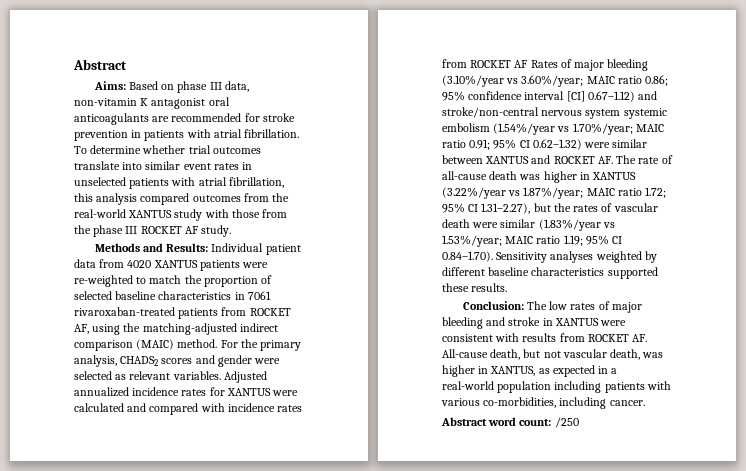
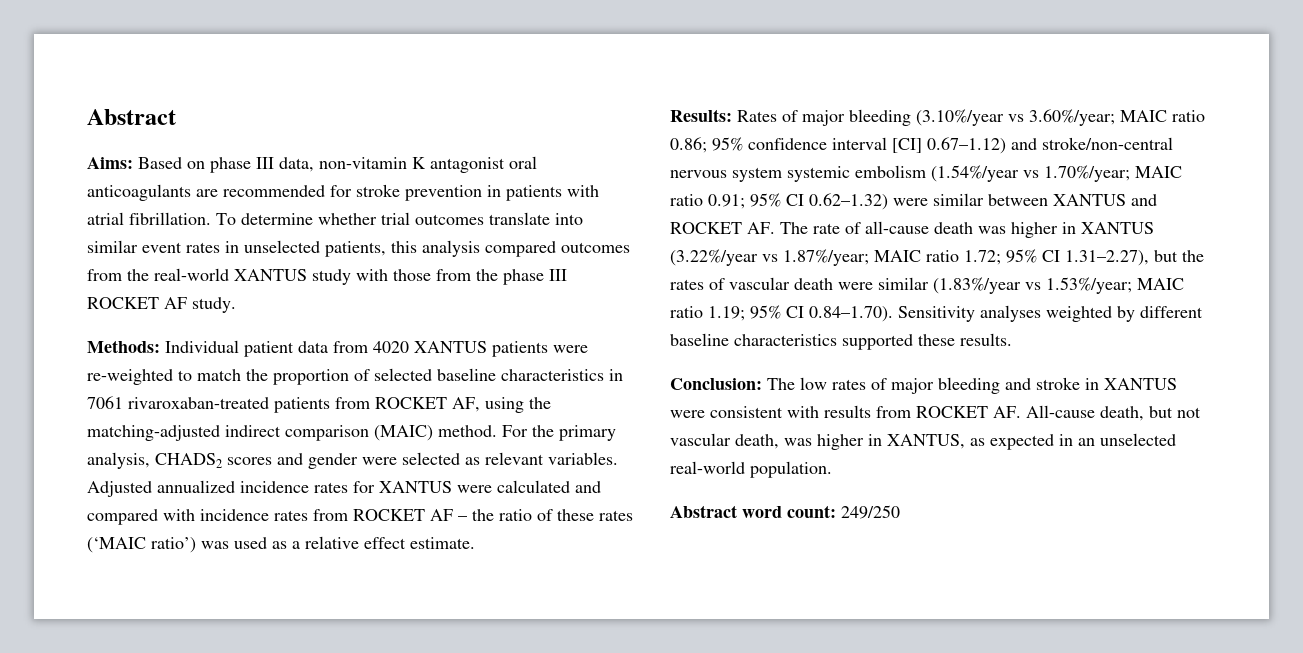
[129,177,284,189] patients with atrial fibrillation, -> [325,241,386,257] patients,
[94,243,209,252] Methods and Results: -> [87,340,160,353] Methods:
(528, 64) none -> [458,509,633,521] [87,536,475,553] [670,109,732,122] – the ratio of these rates (‘MAIC ratio’) was used as a relative effect estimate. // Results:
[611,368,618,374] [442,381,671,393] [441,397,645,409] a real-world population including patients with various co-morbidities, including cancer. -> [1078,433,1176,446] [670,461,832,478] an unselected real-world population.
[554,417,579,428] /250 -> [841,505,900,519] 249/250

